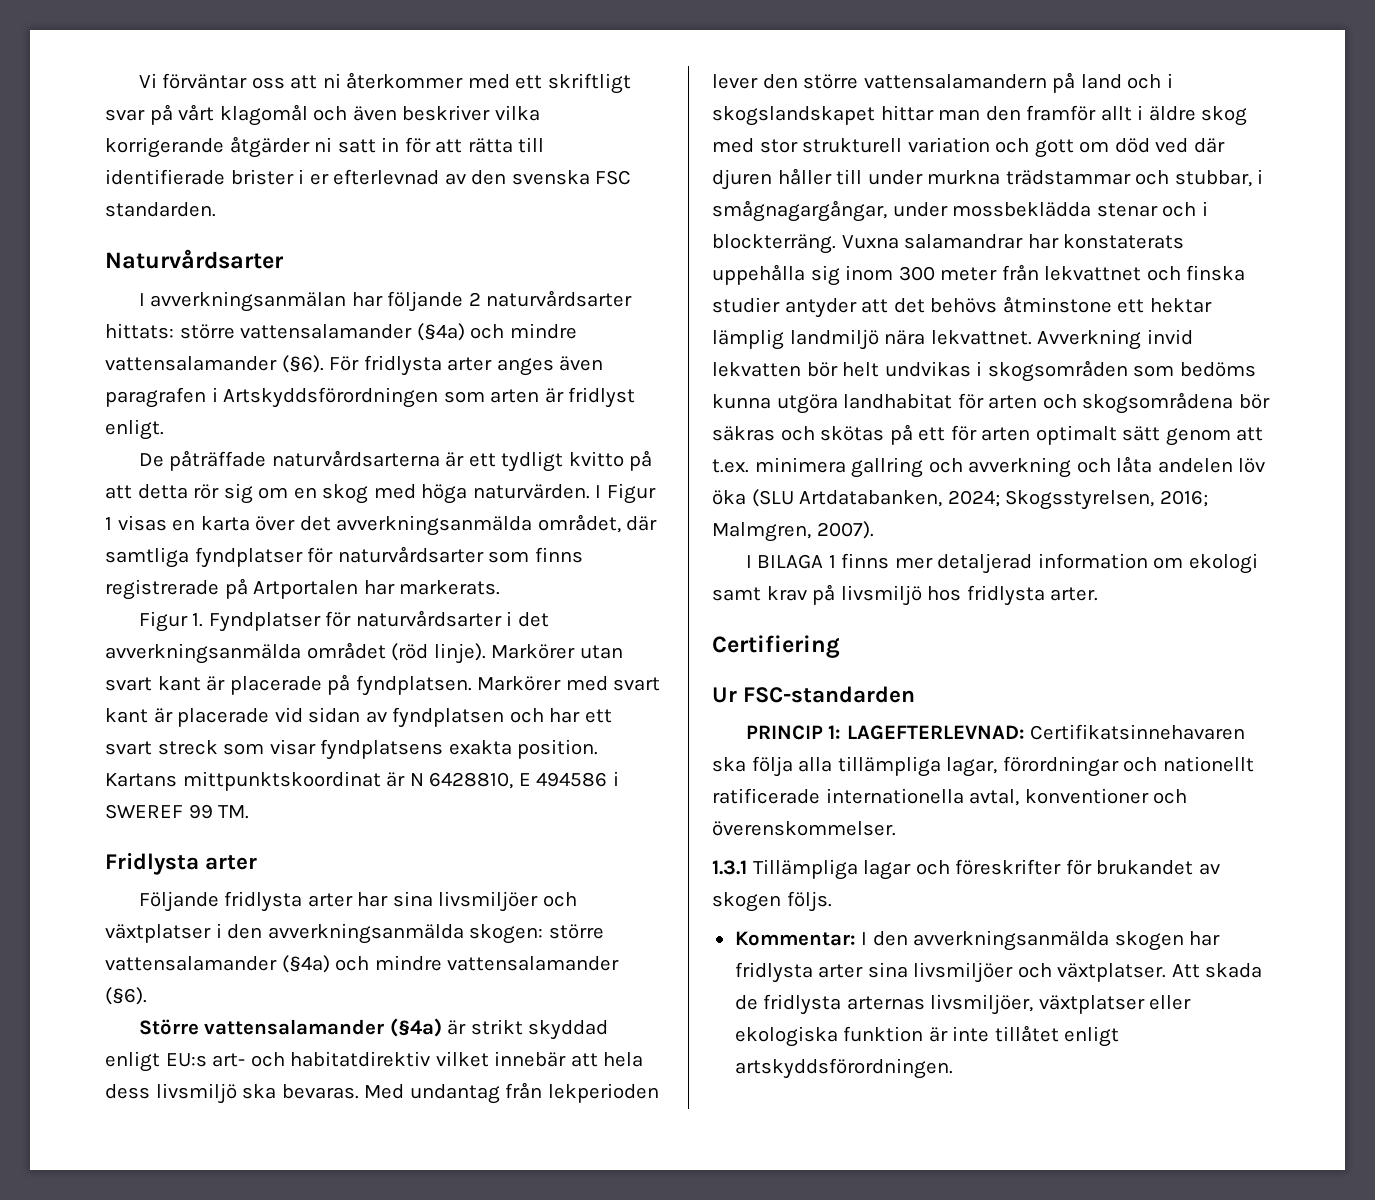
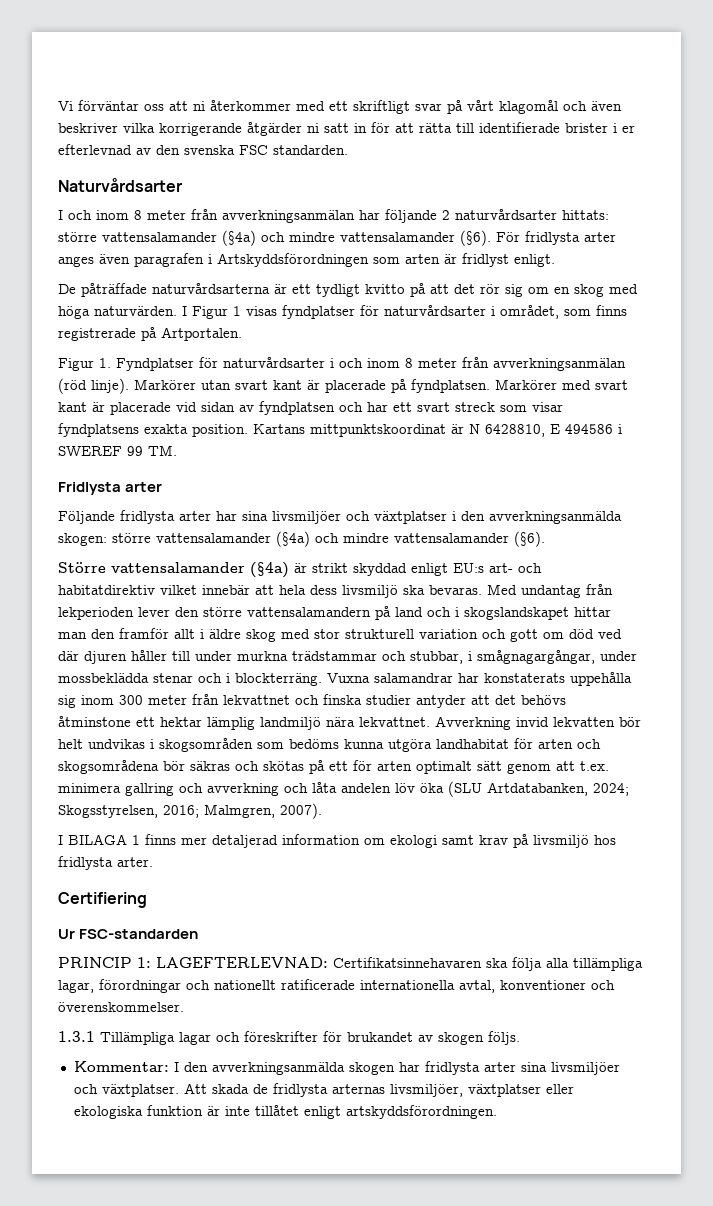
(145, 299) none -> [68,209,218,220] och inom 8 meter från
[137,484,188,499] detta -> [454,284,475,294] det
[172,514,658,536] [105,547,189,568] en karta över det avverkningsanmälda området, där samtliga -> (277, 311) none
(484, 554) none -> [491,305,559,319] i området,
[253,580,501,599] Artportalen har markerats. -> [161,327,242,341] Artportalen.
[517,612,549,627] [105,642,386,664] det avverkningsanmälda området -> [339,357,626,371] och inom 8 meter från avverkningsanmälan

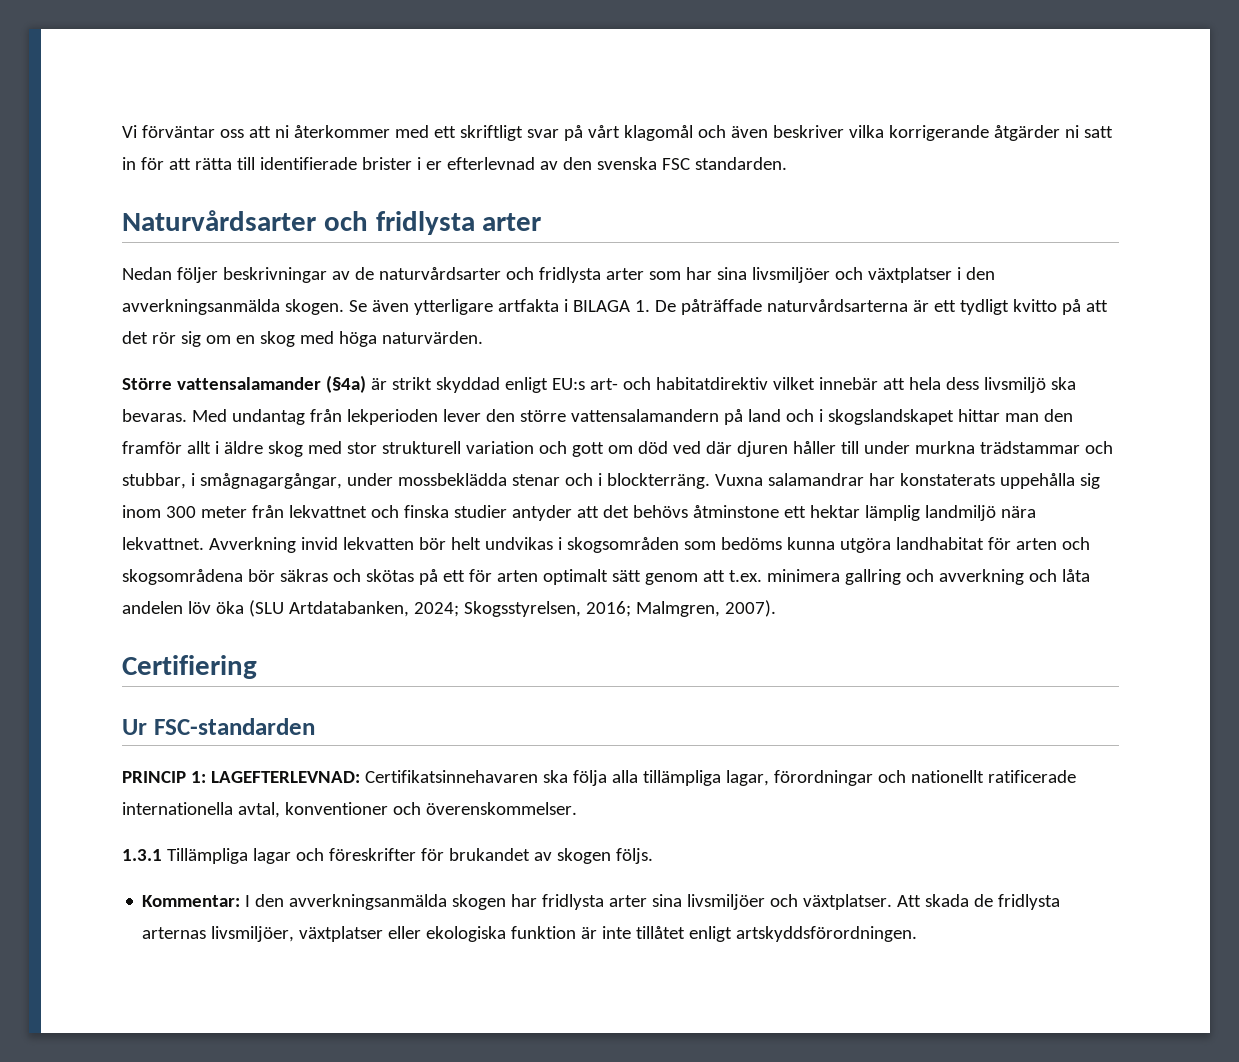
[58,209,609,223] [58,230,616,246] [58,253,555,267] // I och inom 8 meter från avverkningsanmälan har följande 2 naturvårdsarter hittats: större vattensalamander (§4a) och mindre vattensalamander (§6). För fridlysta arter anges även paragrafen i Artskyddsförordningen som arten är fridlyst enligt. // -> [323,211,542,235] [122,267,995,283] [122,299,650,315] och fridlysta arter // Nedan följer beskrivningar av de naturvårdsarter och fridlysta arter som har sina livsmiljöer och växtplatser i den avverkningsanmälda skogen. Se även ytterligare artfakta i BILAGA 1.
[182,305,627,319] [58,327,242,341] [58,357,626,371] [58,378,628,394] [58,401,563,415] [58,423,622,437] [58,445,177,456] [58,482,163,495] [58,510,622,524] [58,531,545,547] I Figur 1 visas fyndplatser för naturvårdsarter i området, som finns registrerade på Artportalen. // Figur 1. Fyndplatser för naturvårdsarter i och inom 8 meter från avverkningsanmälan (röd linje). Markörer utan svart kant är placerade på fyndplatsen. Markörer med svart kant är placerade vid sidan av fyndplatsen och har ett svart streck som visar fyndplatsens exakta position. Kartans mittpunktskoordinat är N 6428810, E 494586 i SWEREF 99 TM. // Fridlysta arter // Följande fridlysta arter har sina livsmiljöer och växtplatser i den avverkningsanmälda skogen: större vattensalamander (§4a) och mindre vattensalamander (§6). -> (483, 337) none
[58,834,616,848] [58,856,153,870] // I BILAGA 1 finns mer detaljerad information om ekologi samt krav på livsmiljö hos fridlysta arter. -> (776, 608) none

